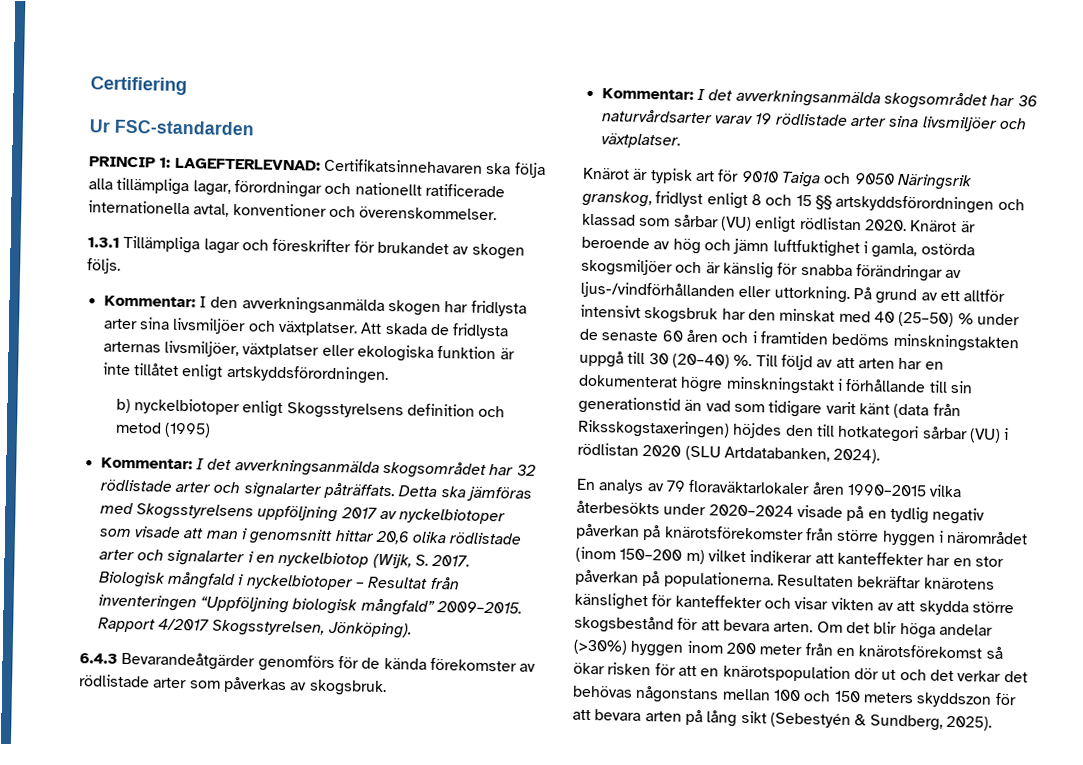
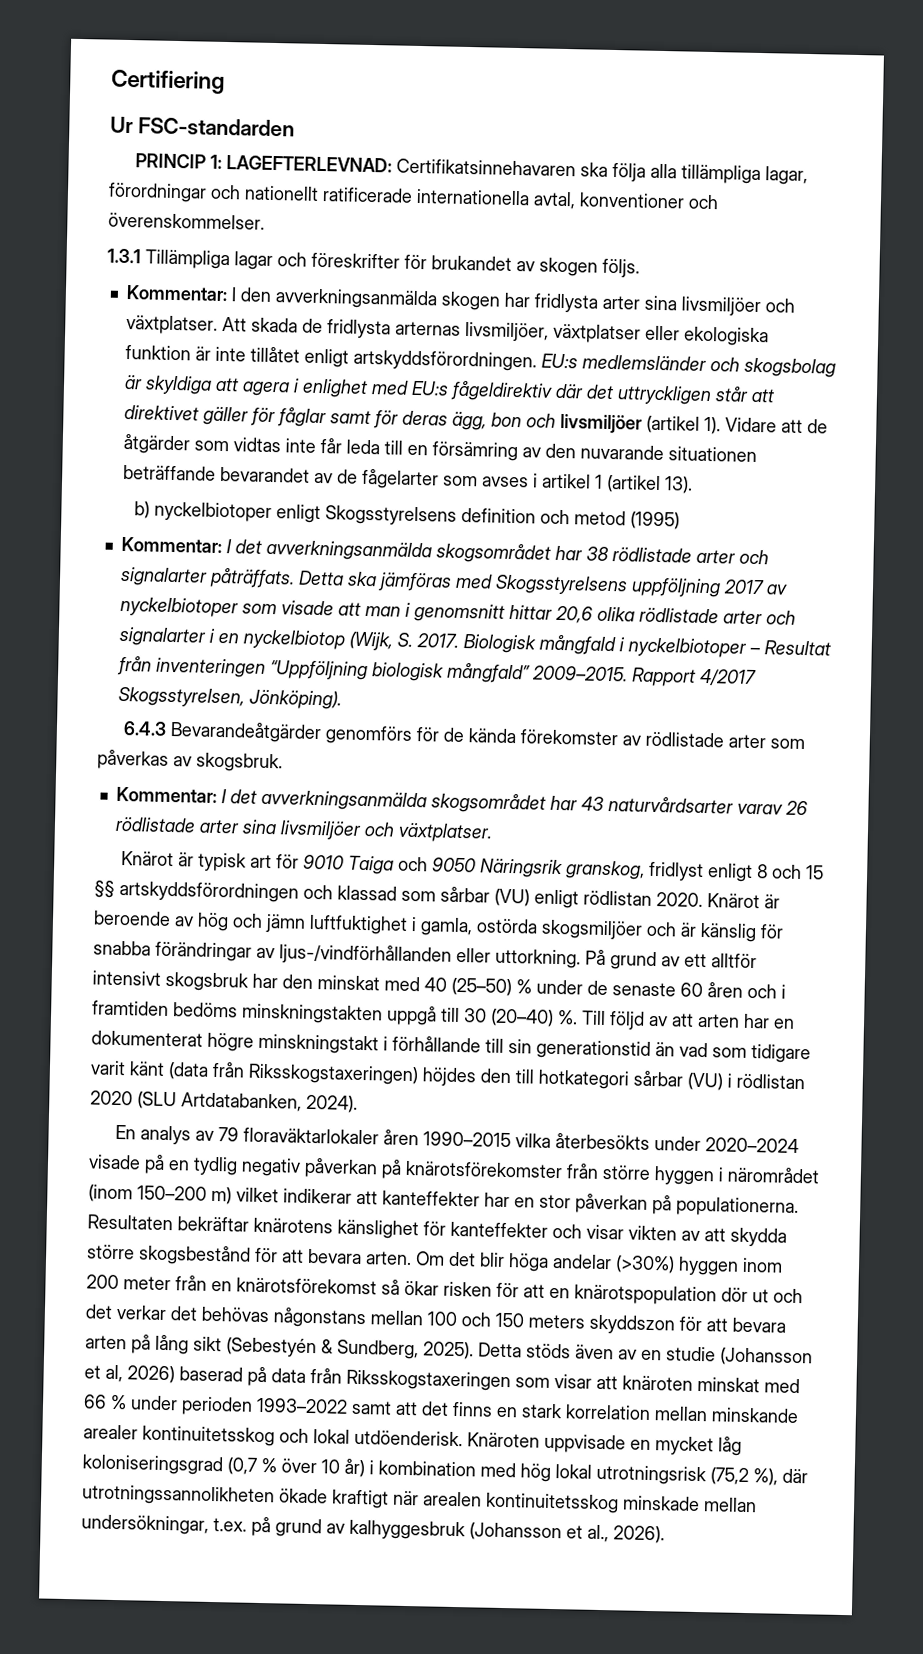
(389, 374) none -> [540,353,836,378] [123,374,775,406] [123,404,828,435] [122,433,757,462] [122,464,693,494] EU:s medlemsländer och skogsbolag är skyldiga att agera i enlighet med EU:s fågeldirektiv där det uttryckligen står att direktivet gäller för fåglar samt för deras ägg, bon och livsmiljöer (artikel 1). Vidare att de åtgärder som vidtas inte får leda till en försämring av den nuvarande situationen beträffande bevarandet av de fågelarter som avses i artikel 1 (artikel 13).
[516,464,536,476] 32 -> [585,546,609,561] 38
[1017,95,1038,107] 36 -> [580,796,604,811] 43
[755,113,773,125] 19 -> [784,800,808,816] 26
(992, 723) none -> [478,1342,813,1367] [84,1364,800,1394] [83,1394,799,1424] [83,1424,742,1456] [82,1454,808,1486] [82,1484,757,1514] [81,1514,665,1544] Detta stöds även av en studie (Johansson et al, 2026) baserad på data från Riksskogstaxeringen som visar att knäroten minskat med 66 % under perioden 1993–2022 samt att det finns en stark korrelation mellan minskande arealer kontinuitetsskog och lokal utdöenderisk. Knäroten uppvisade en mycket låg koloniseringsgrad (0,7 % över 10 år) i kombination med hög lokal utrotningsrisk (75,2 %), där utrotningssannolikheten ökade kraftigt när arealen kontinuitetsskog minskade mellan undersökningar, t.ex. på grund av kalhyggesbruk (Johansson et al., 2026).

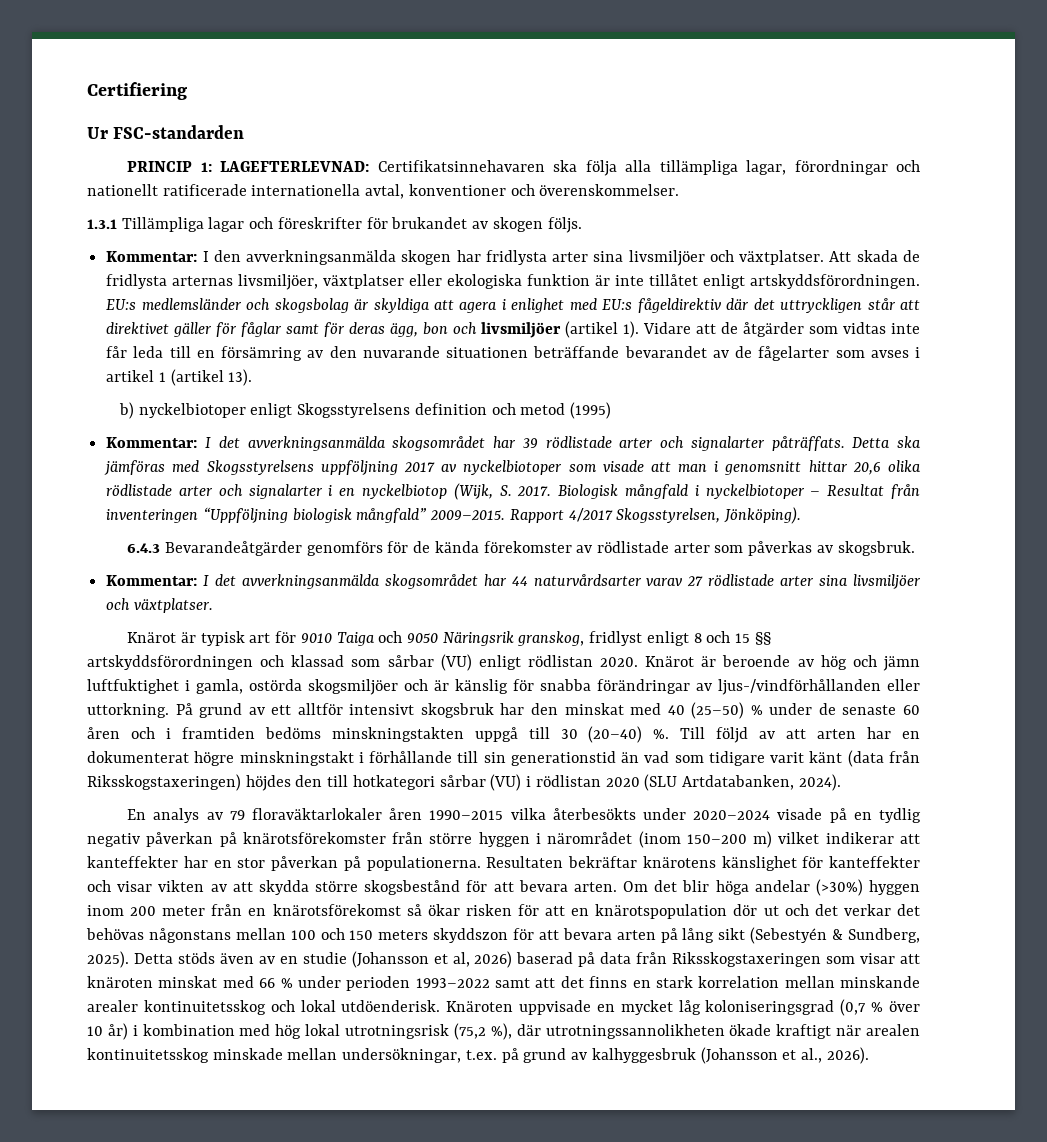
[585,546,609,561] 38 -> [522,438,538,448] 39
[580,796,604,811] 43 -> [511,576,528,586] 44
[784,800,808,816] 26 -> [687,576,704,587] 27

